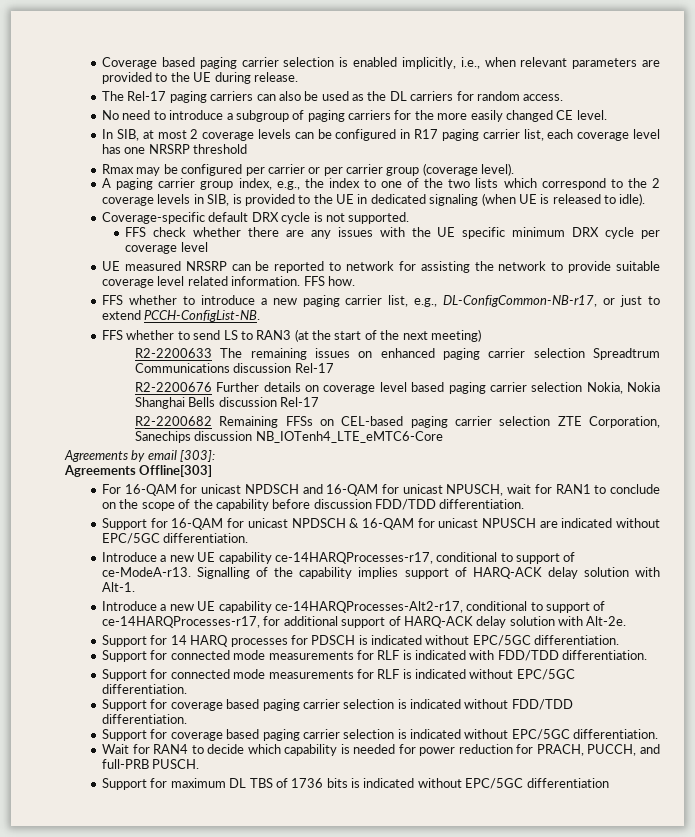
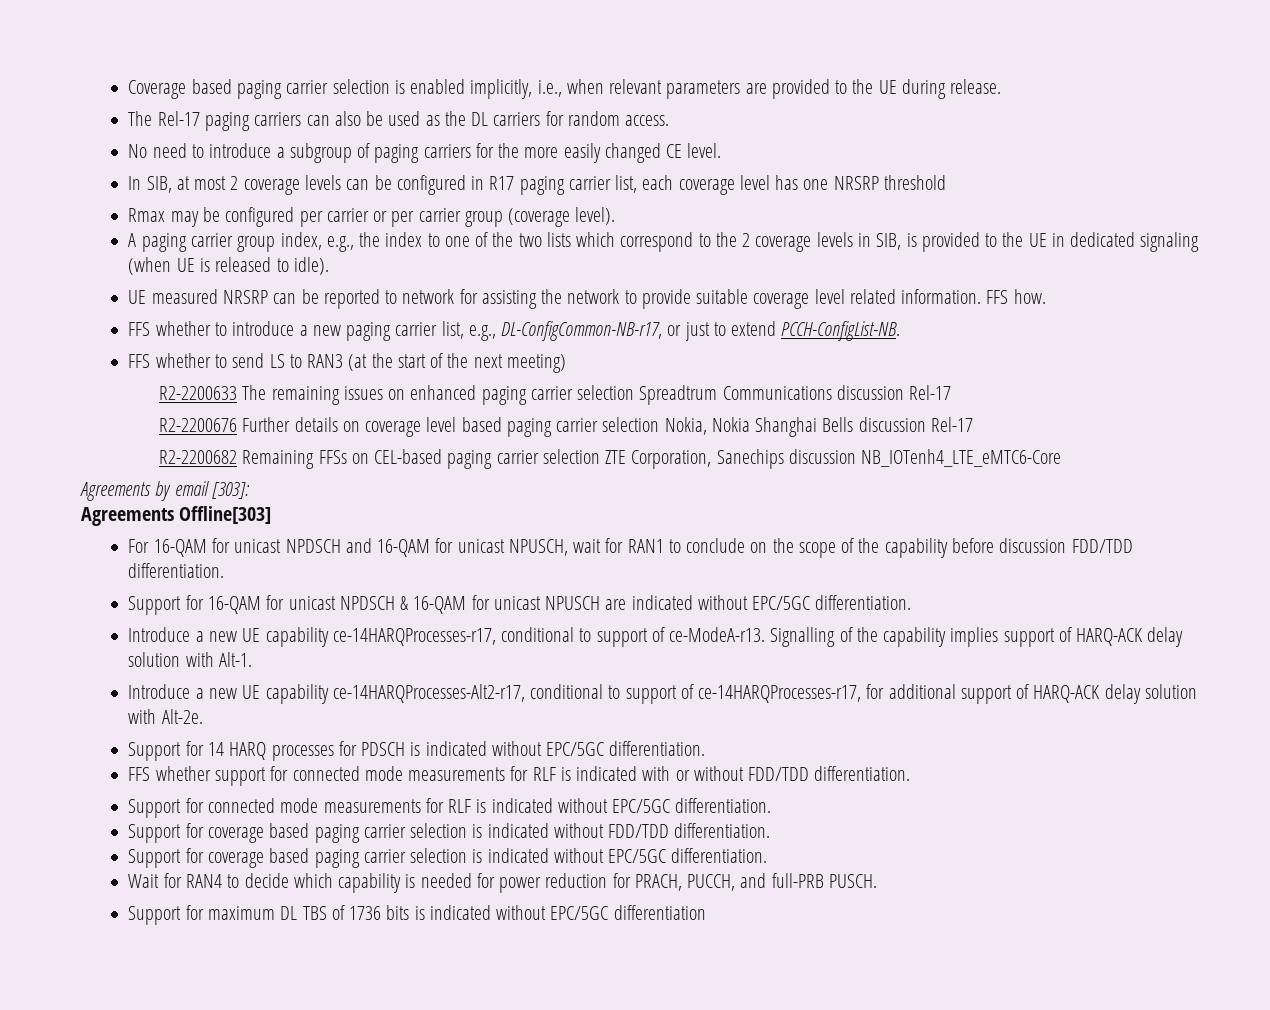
[102,212,410,224] [125,227,661,239] [125,242,208,254] // Coverage-specific default DRX cycle is not supported. // FFS check whether there are any issues with the UE specific minimum DRX cycle per coverage level -> (329, 266) none
[102,650,148,662] Support -> [128,766,266,786] FFS whether support
(495, 655) none -> [675,766,744,781] or without

